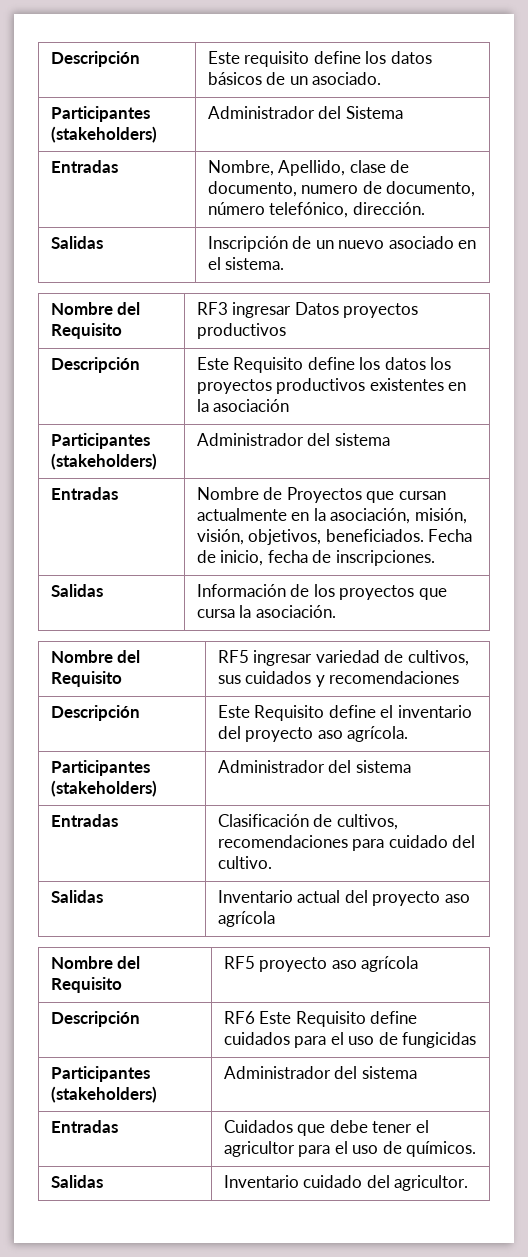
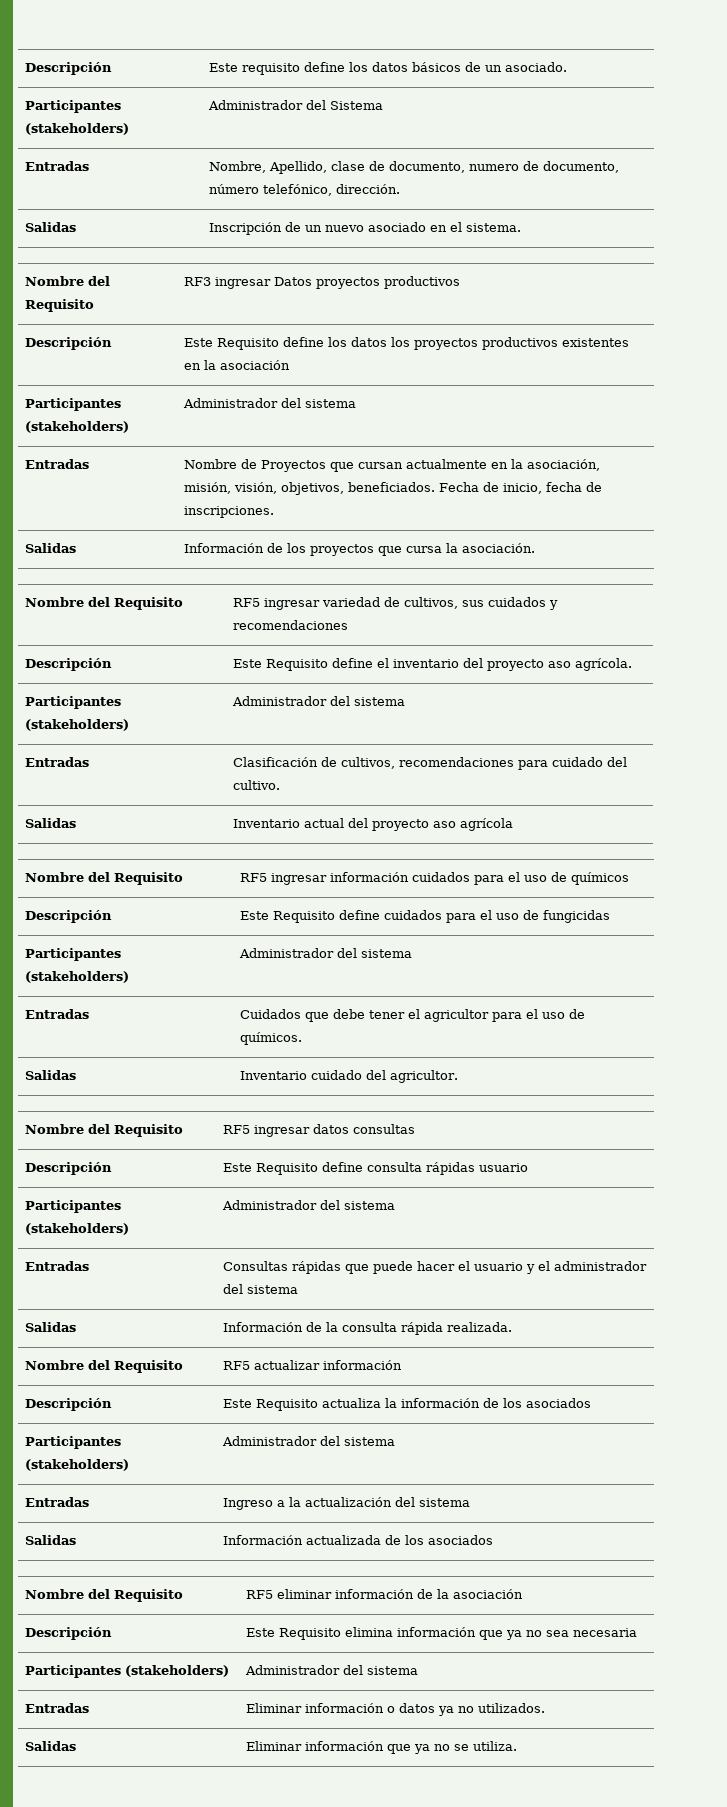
[259,956,419,972] [50,1011,140,1027] [223,1011,255,1024] proyecto aso agrícola // Descripción | RF6 -> [271,872,630,885] [25,910,113,923] ingresar información cuidados para el uso de químicos // Descripción |
(469, 1183) none -> [25,1124,184,1137] [223,1124,416,1137] [25,1162,113,1175] [223,1162,529,1175] [25,1200,122,1213] [25,1223,130,1235] [222,1200,396,1210] [25,1261,90,1271] [223,1261,648,1274] [223,1284,299,1294] [25,1322,77,1332] [223,1322,513,1335] [25,1360,184,1373] [223,1360,403,1370] [25,1398,113,1411] [223,1398,592,1411] [25,1436,122,1449] [25,1459,130,1471] [222,1436,396,1446] [25,1497,90,1507] [223,1497,471,1510] [25,1535,77,1545] [223,1535,494,1545] [25,1589,184,1602] [246,1589,524,1599] [25,1627,113,1640] [246,1627,638,1640] [25,1665,230,1678] [245,1665,419,1675] [25,1703,90,1713] [246,1703,546,1716] [25,1741,77,1751] [246,1741,518,1754] // Nombre del Requisito | RF5 ingresar datos consultas // Descripción | Este Requisito define consulta rápidas usuario // Participantes (stakeholders) | Administrador del sistema // Entradas | Consultas rápidas que puede hacer el usuario y el administrador del sistema // Salidas | Información de la consulta rápida realizada. // Nombre del Requisito | RF5 actualizar información // Descripción | Este Requisito actualiza la información de los asociados // Participantes (stakeholders) | Administrador del sistema // Entradas | Ingreso a la actualización del sistema // Salidas | Información actualizada de los asociados // Nombre del Requisito | RF5 eliminar información de la asociación // Descripción | Este Requisito elimina información que ya no sea necesaria // Participantes (stakeholders) | Administrador del sistema // Entradas | Eliminar información o datos ya no utilizados. // Salidas | Eliminar información que ya no se utiliza.

